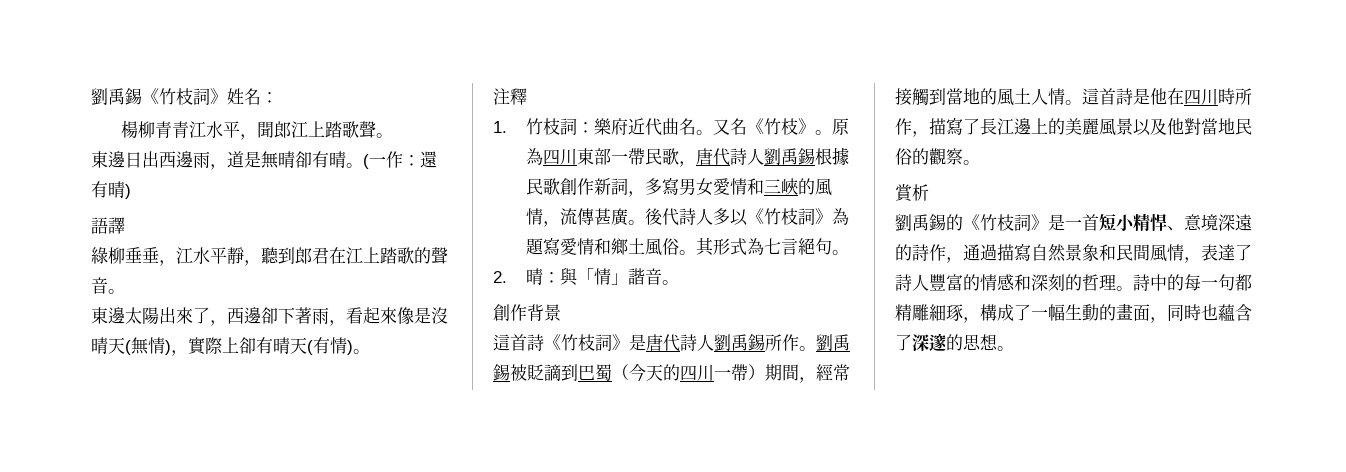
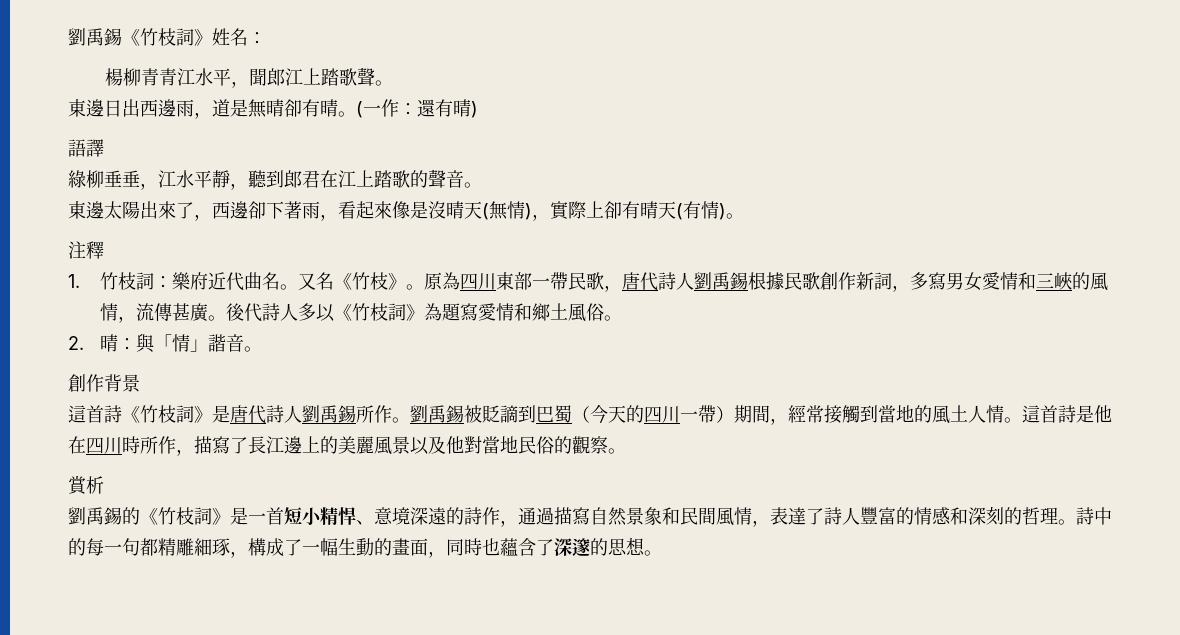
[696,237,850,256] 其形式為七言絕句。 -> (623, 318) none

